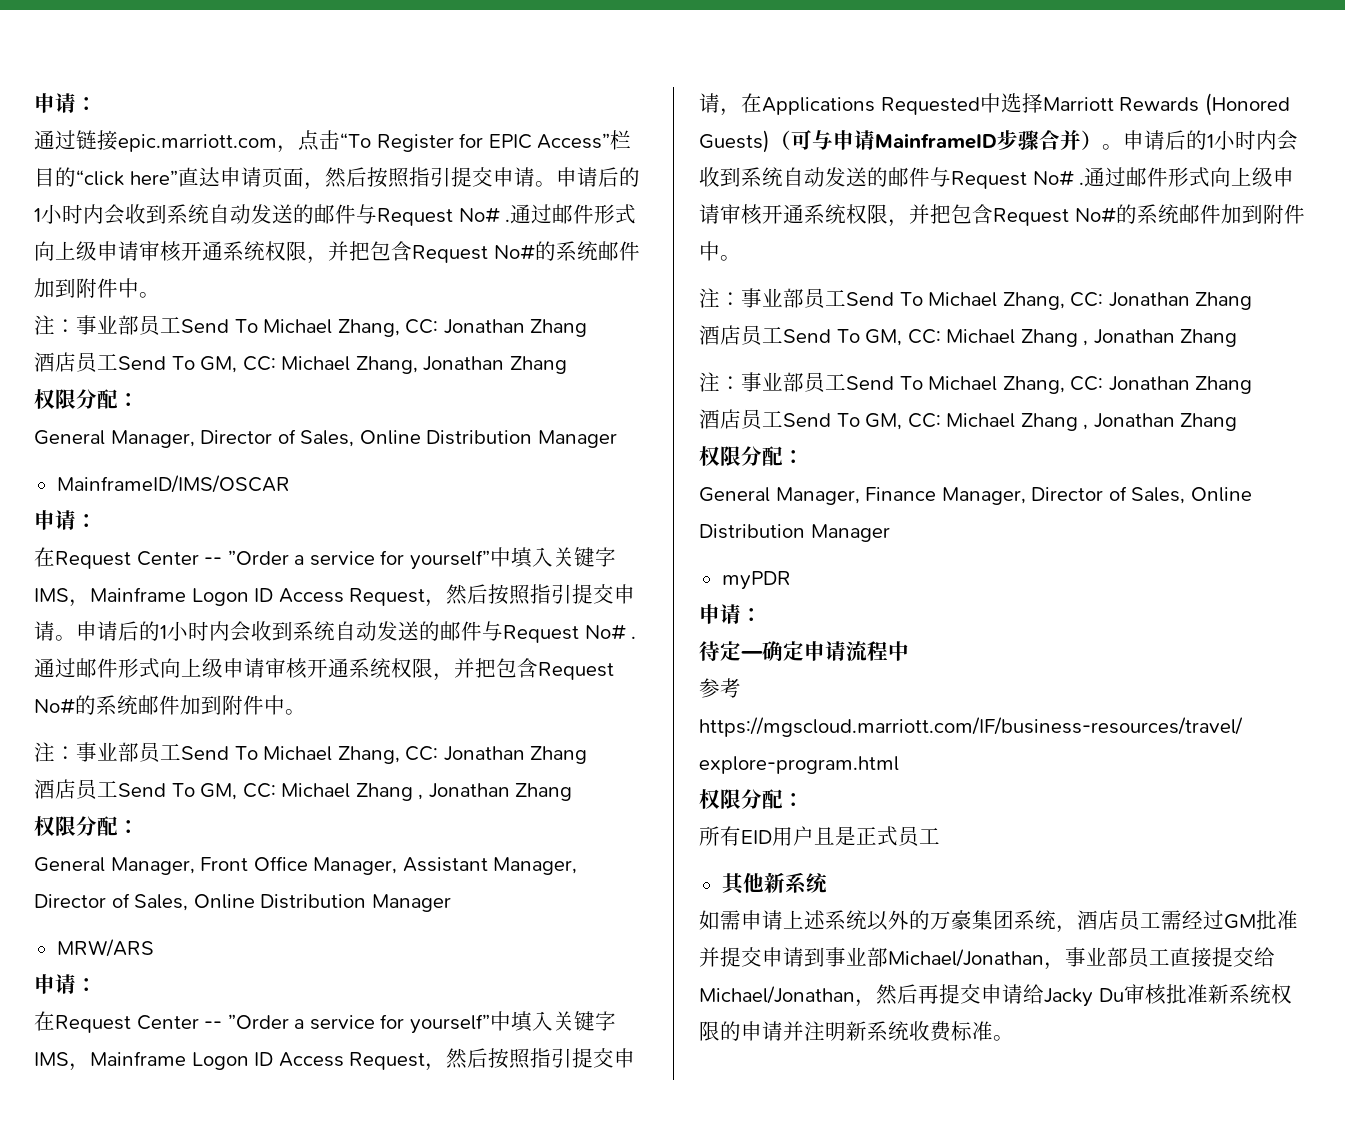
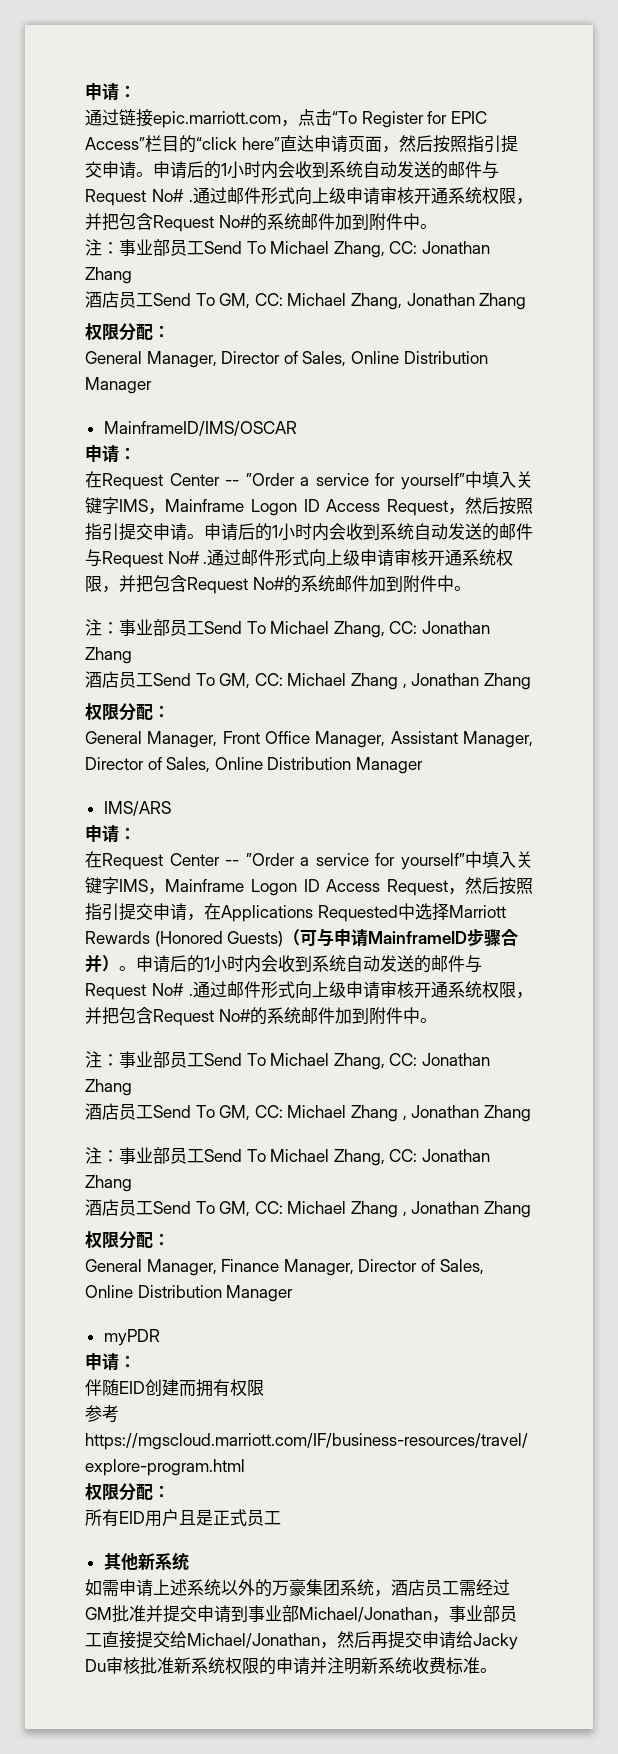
[56,939,154,957] MRW/ARS -> [103,801,171,816] IMS/ARS
[699,641,909,661] 待定—确定申请流程中 -> [85,1379,264,1397] 伴随EID创建而拥有权限

